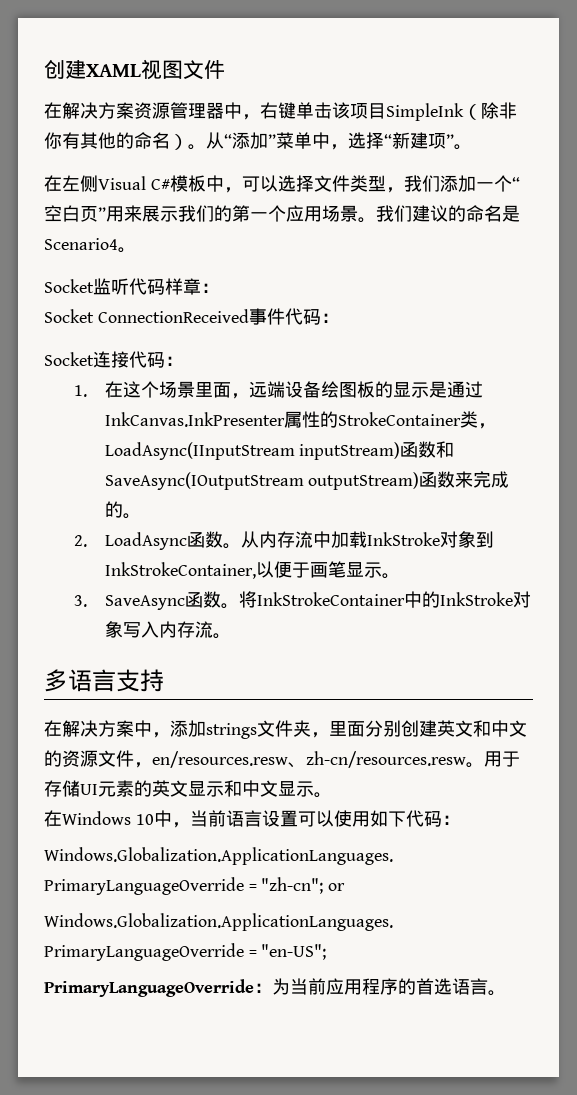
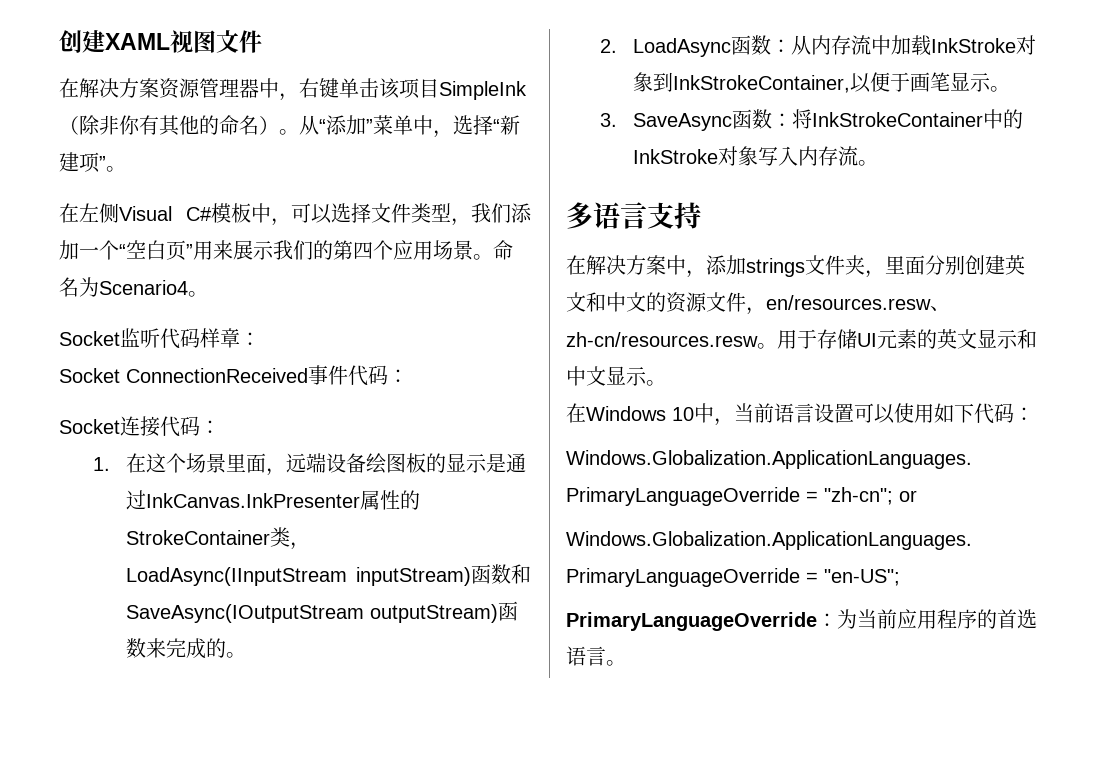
[250,212,268,220] 一 -> [353,242,373,259] 四
[376,205,520,222] 我们建议的命名是 -> [493,240,513,260] [59,277,99,297] 命名为
[222,543,241,549] 。 -> [771,39,792,53] ：
[220,603,239,609] 。 -> [772,113,793,127] ：

